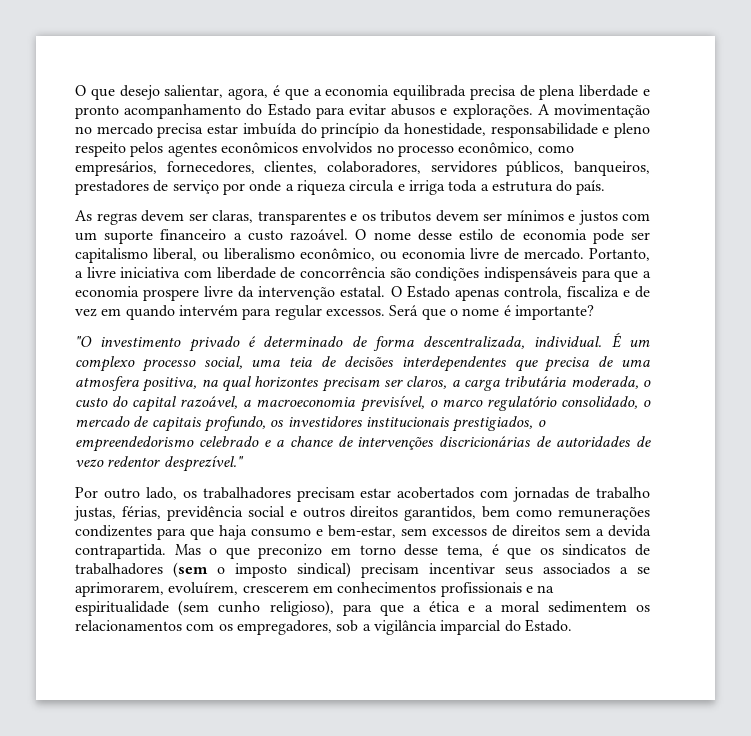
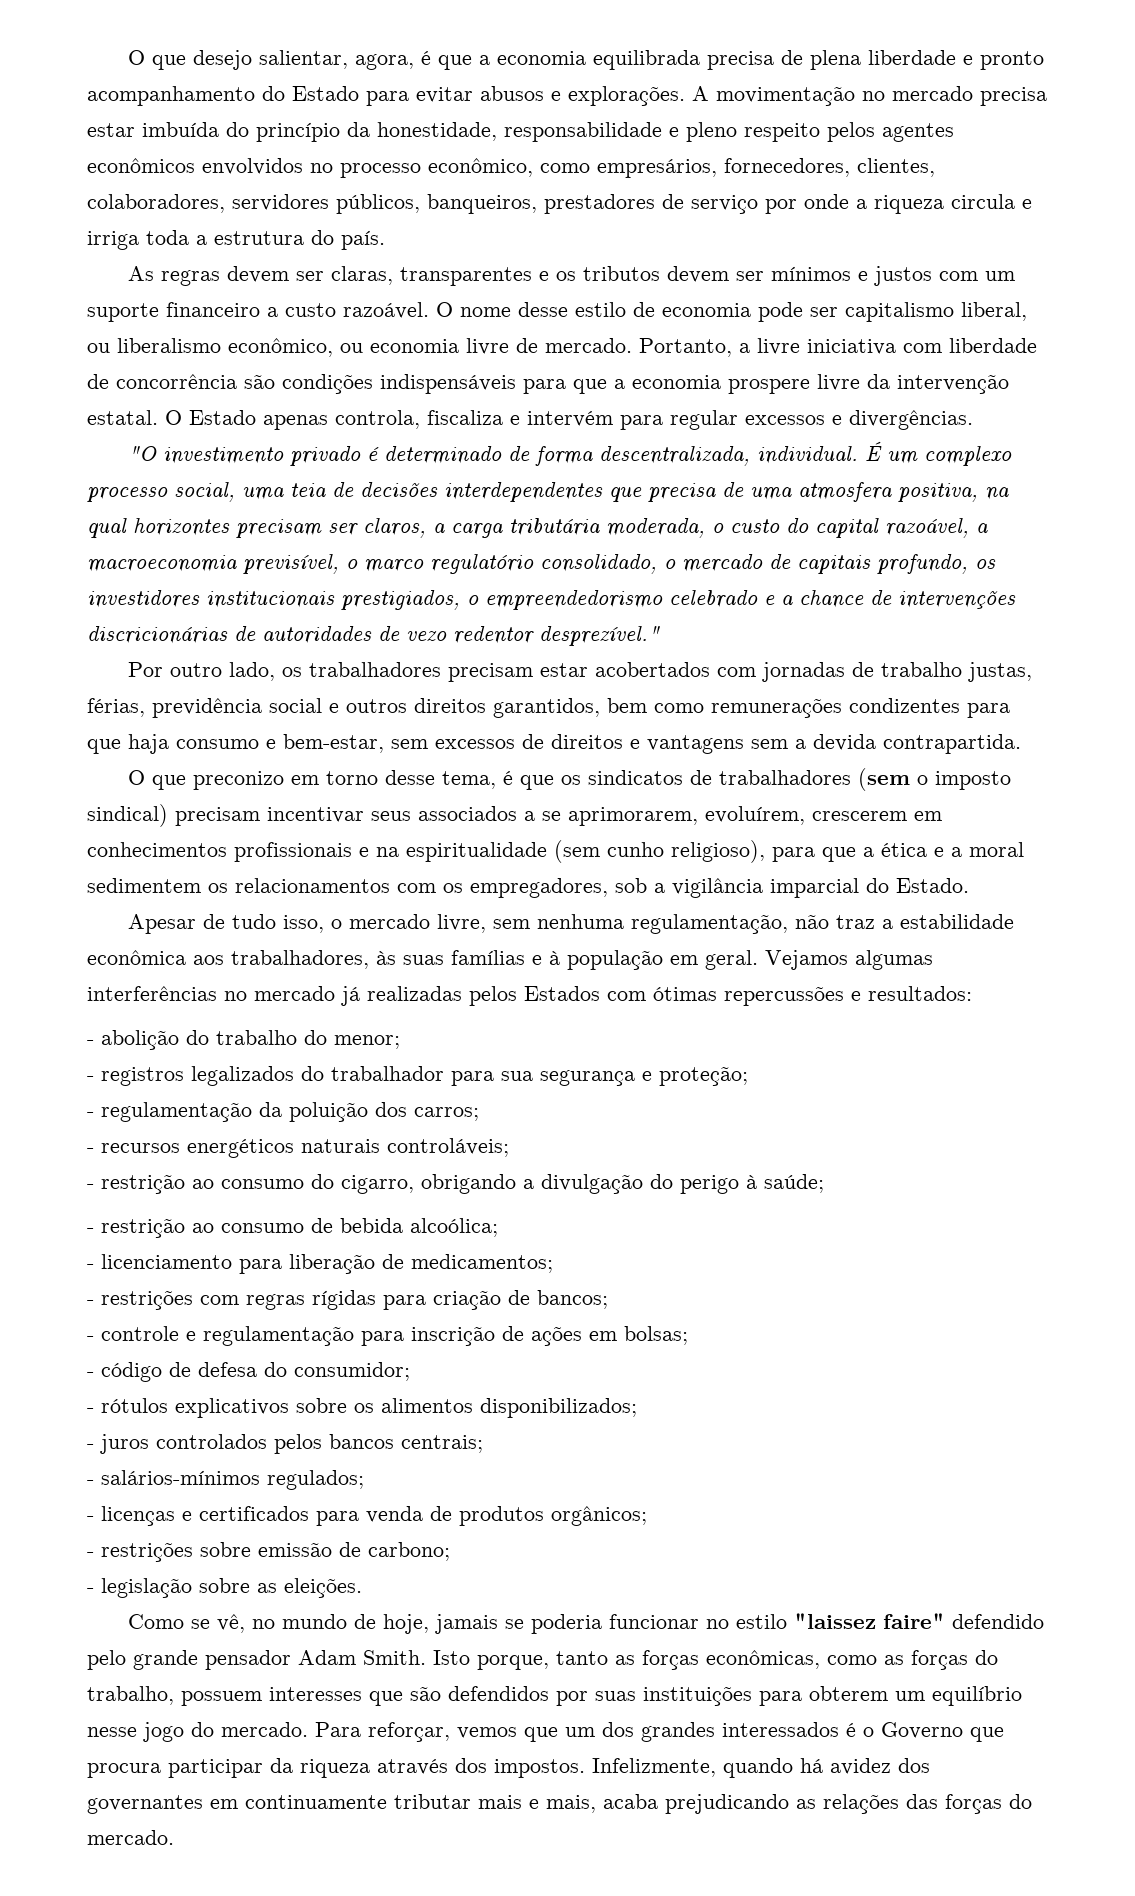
[635,286,650,298] [75,305,594,320] de vez em quando intervém para regular excessos. Será que o nome é importante? -> [527,410,973,430] intervém para regular excessos e divergências.
(560, 531) none -> [630,735,744,754] e vantagens
[174,544,218,555] Mas o -> [128,770,146,785] // O
(572, 625) none -> [128,914,1015,934] [87,950,933,970] [87,986,972,1006] [87,1030,400,1050] [87,1066,748,1086] [87,1102,479,1122] [87,1138,509,1158] [87,1174,824,1194] [87,1218,498,1238] [87,1254,553,1274] [87,1290,608,1310] [87,1326,688,1346] [87,1362,410,1382] [87,1398,637,1418] [87,1434,483,1454] [87,1470,364,1490] [87,1506,647,1526] [87,1542,450,1562] [87,1578,362,1598] [128,1613,1045,1634] [87,1650,998,1670] [87,1686,1022,1706] [87,1722,1004,1742] [87,1758,930,1778] [87,1794,1032,1814] [87,1830,174,1845] // Apesar de tudo isso, o mercado livre, sem nenhuma regulamentação, não traz a estabilidade econômica aos trabalhadores, às suas famílias e à população em geral. Vejamos algumas interferências no mercado já realizadas pelos Estados com ótimas repercussões e resultados: // - abolição do trabalho do menor; // - registros legalizados do trabalhador para sua segurança e proteção; // - regulamentação da poluição dos carros; // - recursos energéticos naturais controláveis; // - restrição ao consumo do cigarro, obrigando a divulgação do perigo à saúde; // - restrição ao consumo de bebida alcoólica; // - licenciamento para liberação de medicamentos; // - restrições com regras rígidas para criação de bancos; // - controle e regulamentação para inscrição de ações em bolsas; // - código de defesa do consumidor; // - rótulos explicativos sobre os alimentos disponibilizados; // - juros controlados pelos bancos centrais; // - salários-mínimos regulados; // - licenças e certificados para venda de produtos orgânicos; // - restrições sobre emissão de carbono; // - legislação sobre as eleições. // Como se vê, no mundo de hoje, jamais se poderia funcionar no estilo "laissez faire" defendido pelo grande pensador Adam Smith. Isto porque, tanto as forças econômicas, como as forças do trabalho, possuem interesses que são defendidos por suas instituições para obterem um equilíbrio nesse jogo do mercado. Para reforçar, vemos que um dos grandes interessados é o Governo que procura participar da riqueza através dos impostos. Infelizmente, quando há avidez dos governantes em continuamente tributar mais e mais, acaba prejudicando as relações das forças do mercado.

